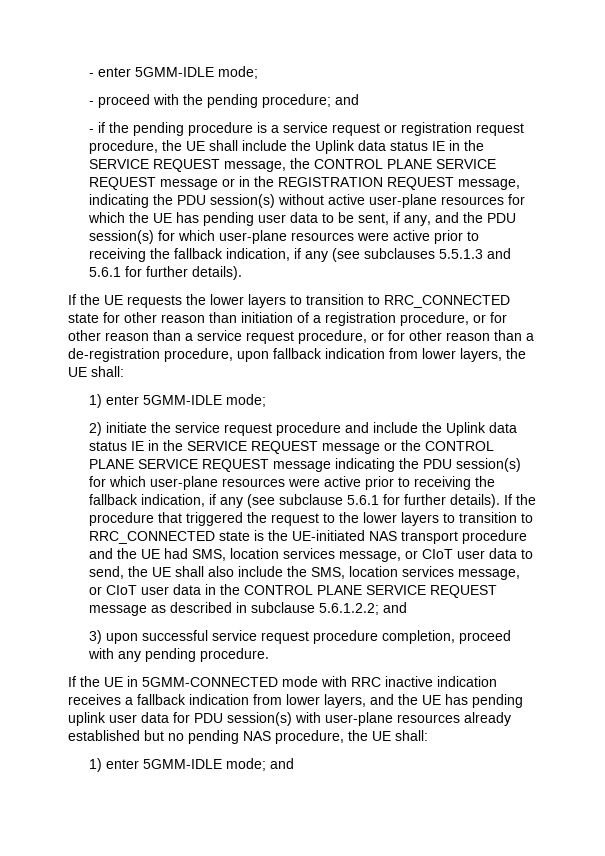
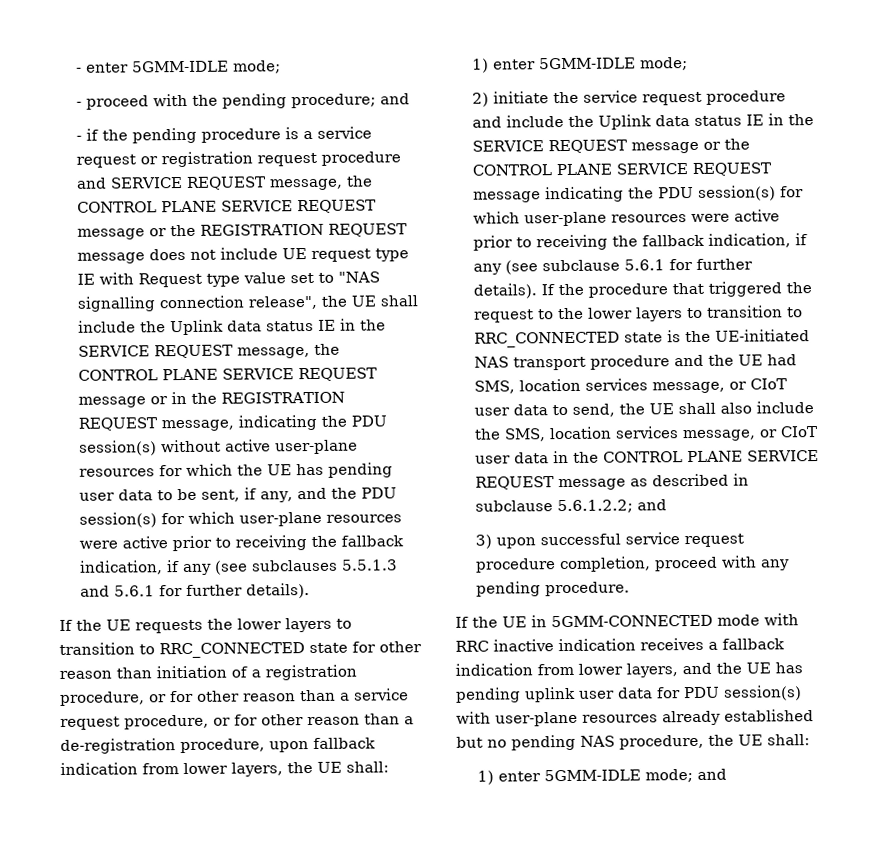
[89,140,159,154] procedure, -> [320,151,401,166] [75,175,373,191] [76,199,376,214] [76,223,407,240] [76,247,409,264] [76,271,380,288] [76,295,318,312] procedure and SERVICE REQUEST message, the CONTROL PLANE SERVICE REQUEST message or the REGISTRATION REQUEST message does not include UE request type IE with Request type value set to "NAS signalling connection release",

